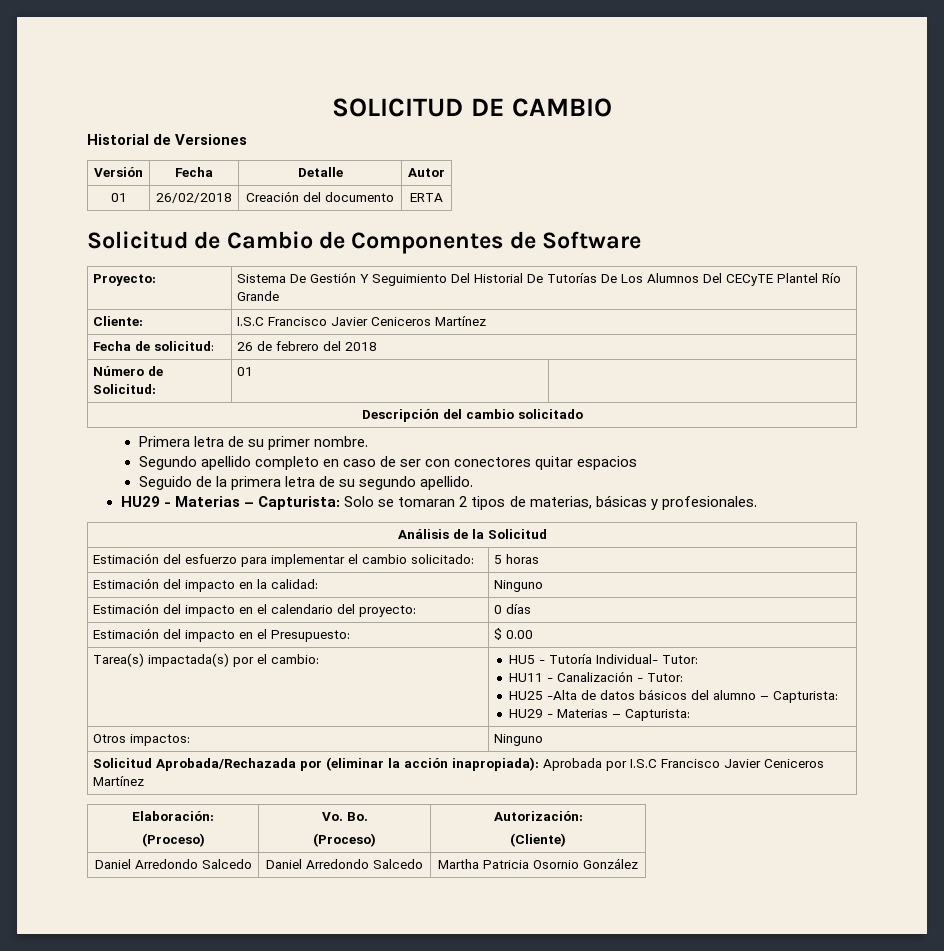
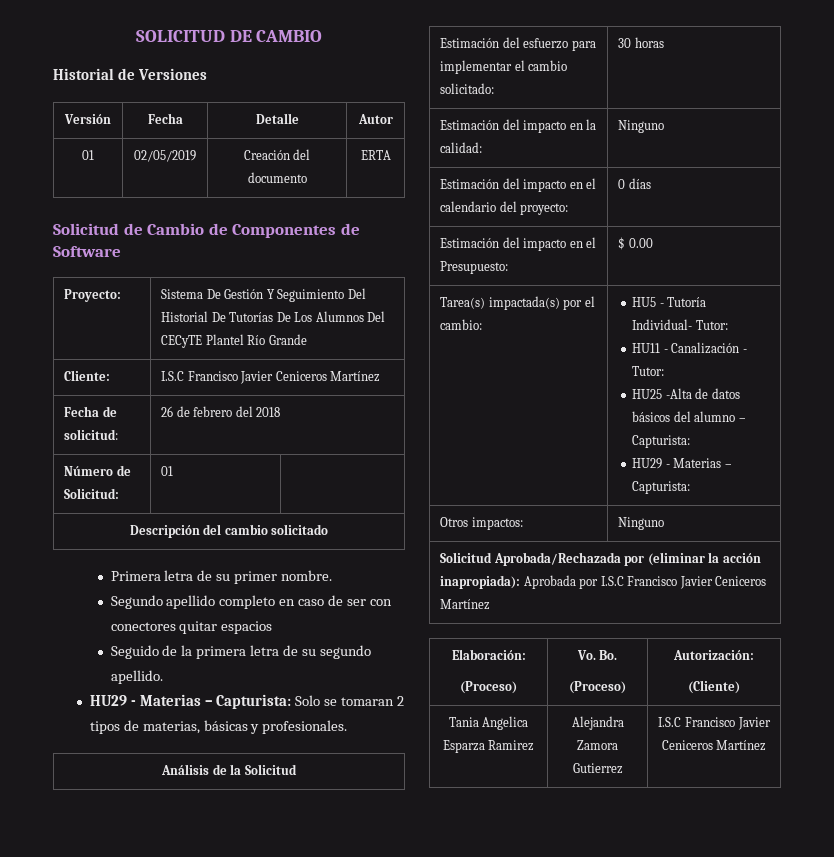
[156,193,232,203] 26/02/2018 -> [134,150,196,162] 02/05/2019
[494,555,503,564] 5 -> [618,38,632,48] 30
[94,859,252,869] [266,859,423,869] [438,858,638,869] Daniel Arredondo Salcedo | Daniel Arredondo Salcedo | Martha Patricia Osornio González -> [448,716,529,730] [442,740,535,753] [571,716,624,730] [577,740,618,750] [572,763,623,774] [658,717,771,730] [661,740,767,751] Tania Angelica Esparza Ramirez | Alejandra Zamora Gutierrez | I.S.C Francisco Javier Ceniceros Martínez

